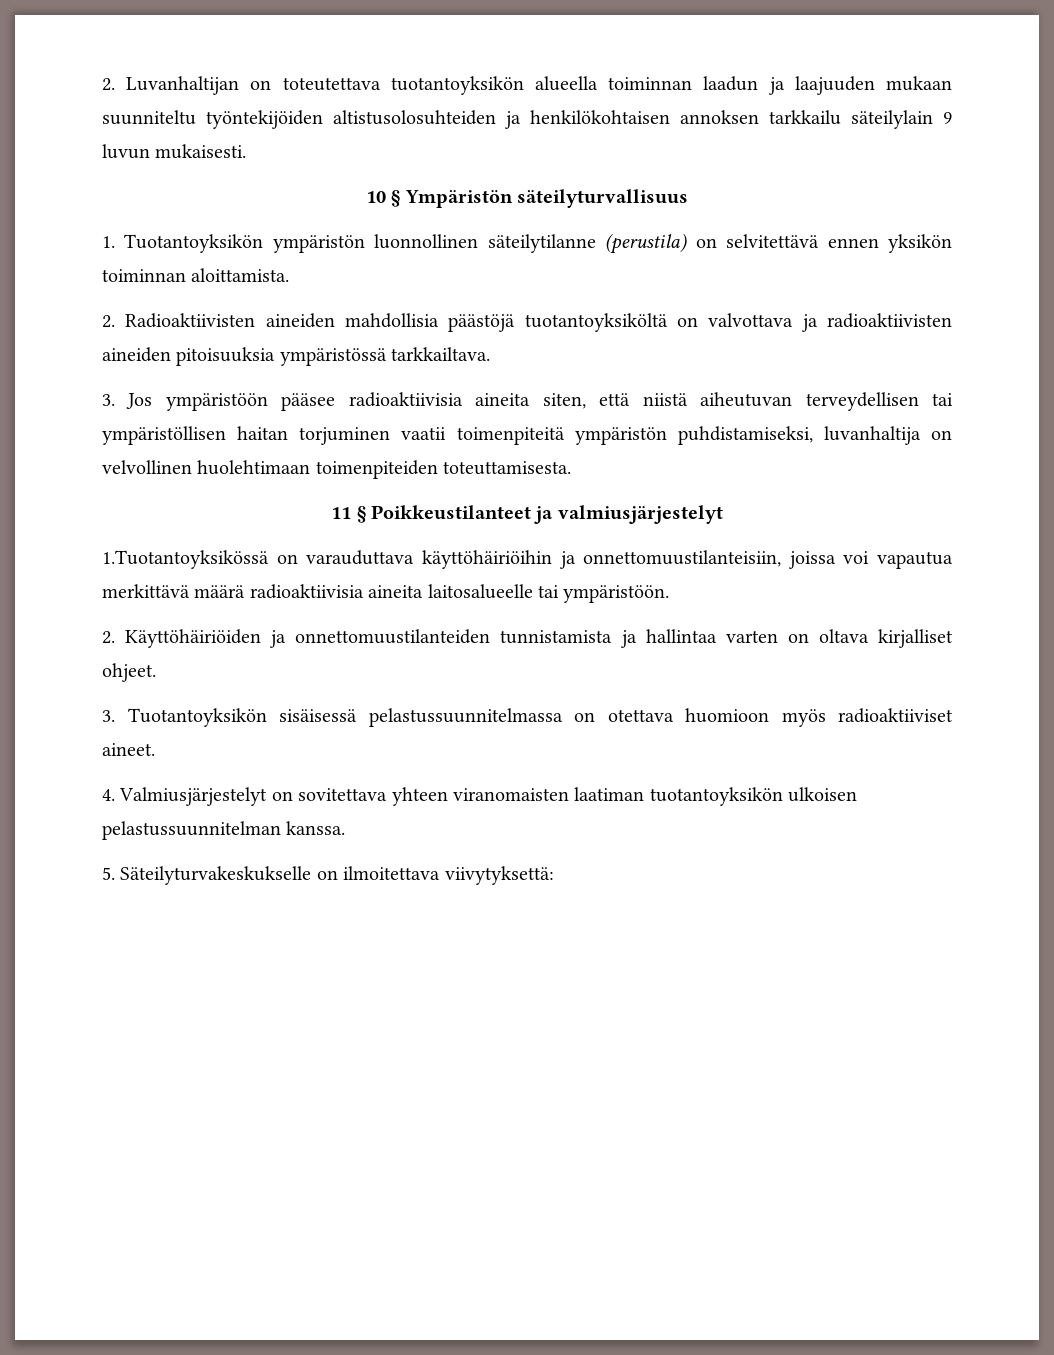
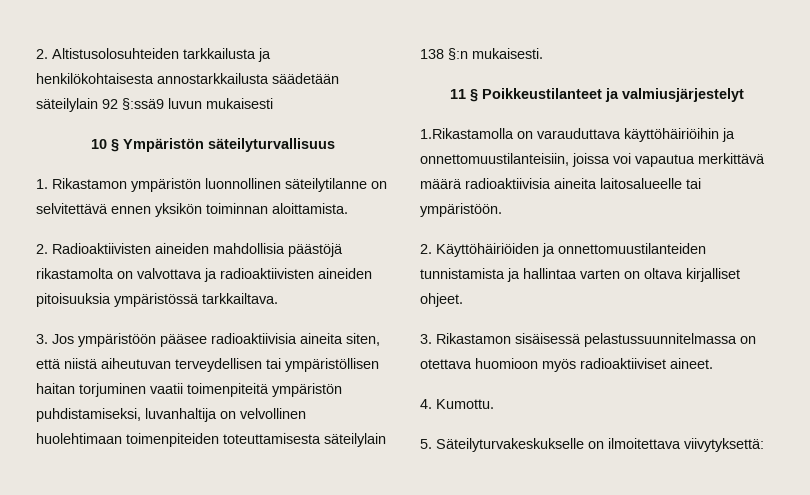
[102,76,953,95] [102,110,952,129] [102,144,247,159] 2. Luvanhaltijan on toteutettava tuotantoyksikön alueella toiminnan laadun ja laajuuden mukaan suunniteltu työntekijöiden altistusolosuhteiden ja henkilökohtaisen annoksen tarkkailu säteilylain 9 luvun mukaisesti. -> [36,48,271,62] [36,73,339,84] [36,98,273,112] 2. Altistusolosuhteiden tarkkailusta ja henkilökohtaisesta annostarkkailusta säädetään säteilylain 92 §:ssä9 luvun mukaisesti
[124,234,264,253] Tuotantoyksikön -> [52,178,127,189] Rikastamon
[605,233,688,254] (perustila) -> (367, 185) none
[524,313,668,332] tuotantoyksiköltä -> [36,268,114,279] rikastamolta
[443,461,572,475] toteuttamisesta. -> [223,433,386,447] [420,48,543,60] toteuttamisesta säteilylain 138 §:n mukaisesti.
[102,550,269,569] 1.Tuotantoyksikössä -> [420,128,514,139] 1.Rikastamolla
[127,708,267,727] Tuotantoyksikön -> [436,333,511,344] Rikastamon
[119,787,858,806] [102,821,346,840] Valmiusjärjestelyt on sovitettava yhteen viranomaisten laatiman tuotantoyksikön ulkoisen pelastussuunnitelman kanssa. -> [436,399,494,409] Kumottu.

